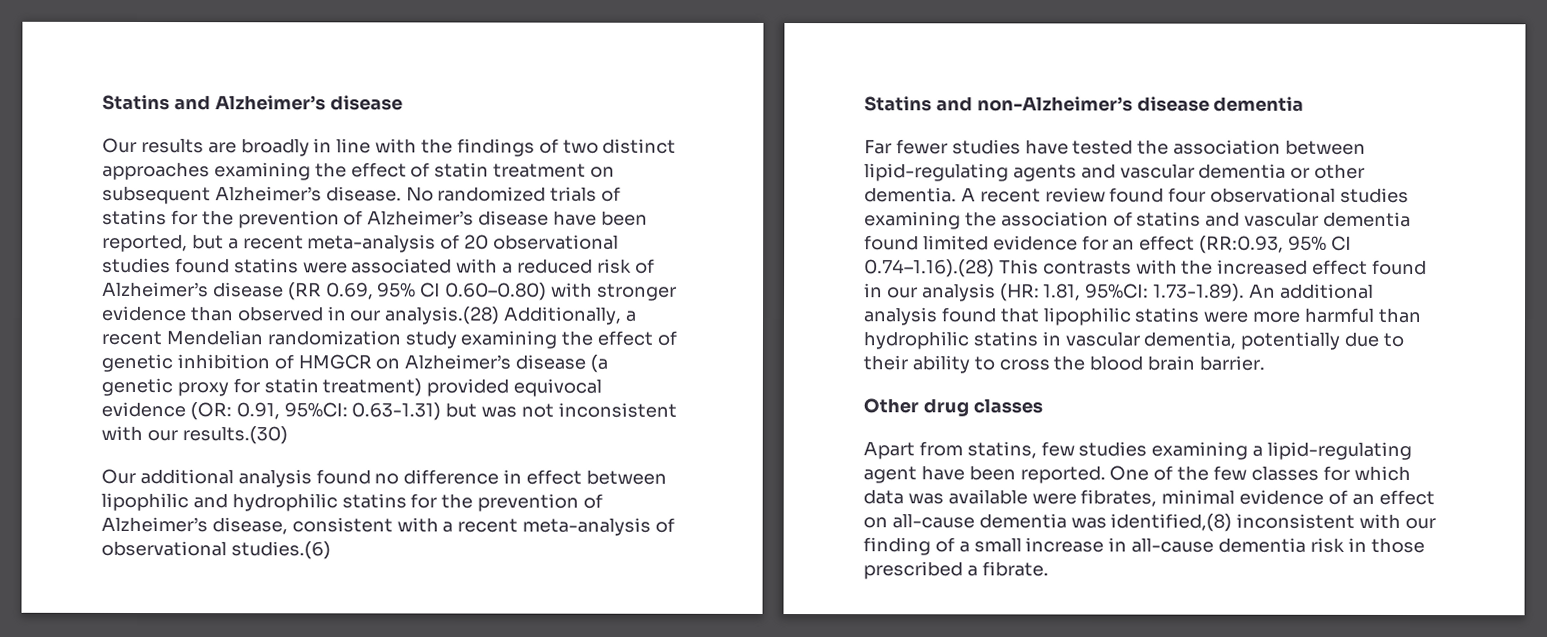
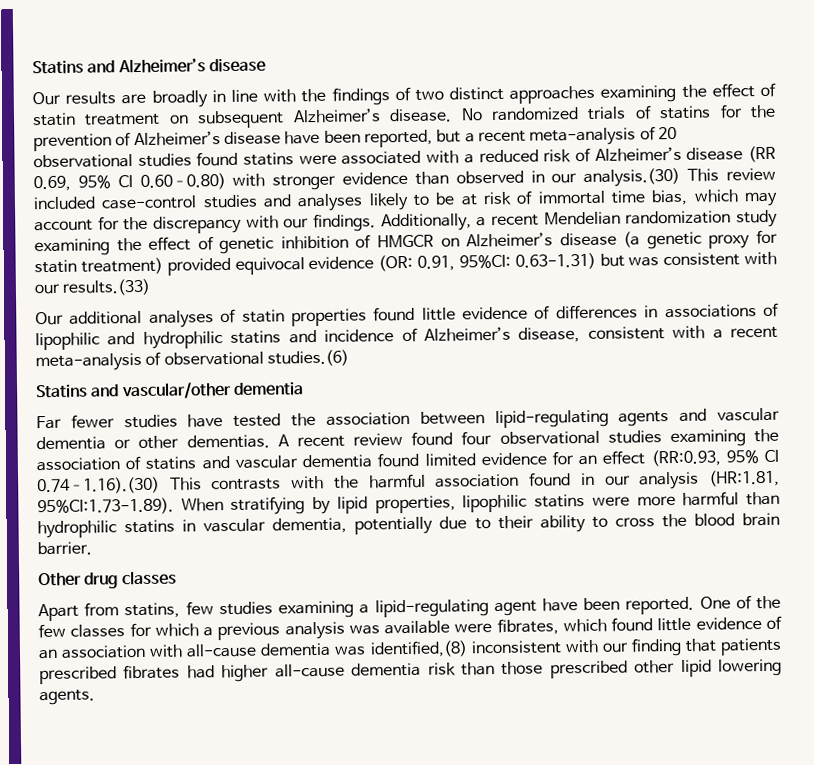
[384,306,501,325] analysis.(28) -> [583,167,776,188] [33,189,778,212] [34,213,377,234] analysis.(30) This review included case-control studies and analyses likely to be at risk of immortal time bias, which may account for the discrepancy with our findings.
[521,402,677,418] [101,425,288,445] not inconsistent with our results.(30) -> [663,251,777,267] [34,278,152,296] consistent with our results.(33)
[237,469,667,488] analysis found no difference in effect between -> [148,302,779,328] analyses of statin properties found little evidence of differences in associations of
[410,493,580,512] for the prevention -> [288,329,395,344] and incidence
[976,96,1210,112] non-Alzheimer’s disease -> [120,381,232,400] vascular/other
[864,187,957,203] dementia. -> [186,434,270,449] dementias.
[864,259,995,278] 0.74–1.16).(28) -> [37,476,160,495] 0.74–1.16).(30)
[1217,259,1369,275] increased effect -> [368,473,520,489] harmful association
[999,283,1374,302] [863,307,1040,326] (HR: 1.81, 95%CI: 1.73-1.89). An additional analysis found that -> [709,469,781,487] [37,495,456,516] (HR:1.81, 95%CI:1.73-1.89). When stratifying by lipid properties,
[863,489,904,505] data -> [203,621,345,641] a previous analysis
[1161,489,1236,505] minimal -> [562,617,692,633] which found little
[1378,489,1435,506] [863,517,888,529] effect on -> [61,644,184,659] association with
[934,537,1128,553] of a small increase in -> [684,637,783,656] [39,664,270,685] that patients prescribed fibrates had higher
[1347,537,1367,552] in -> [460,662,495,676] than
[966,561,1049,577] a fibrate. -> [634,658,783,677] [39,689,95,706] other lipid lowering agents.

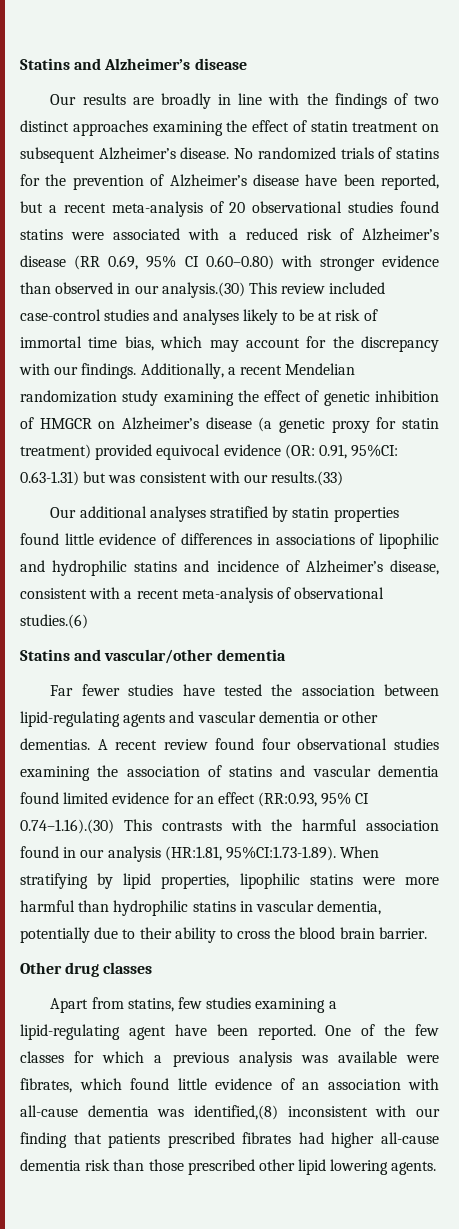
[220,308,237,324] of -> [210,506,289,522] stratified by

